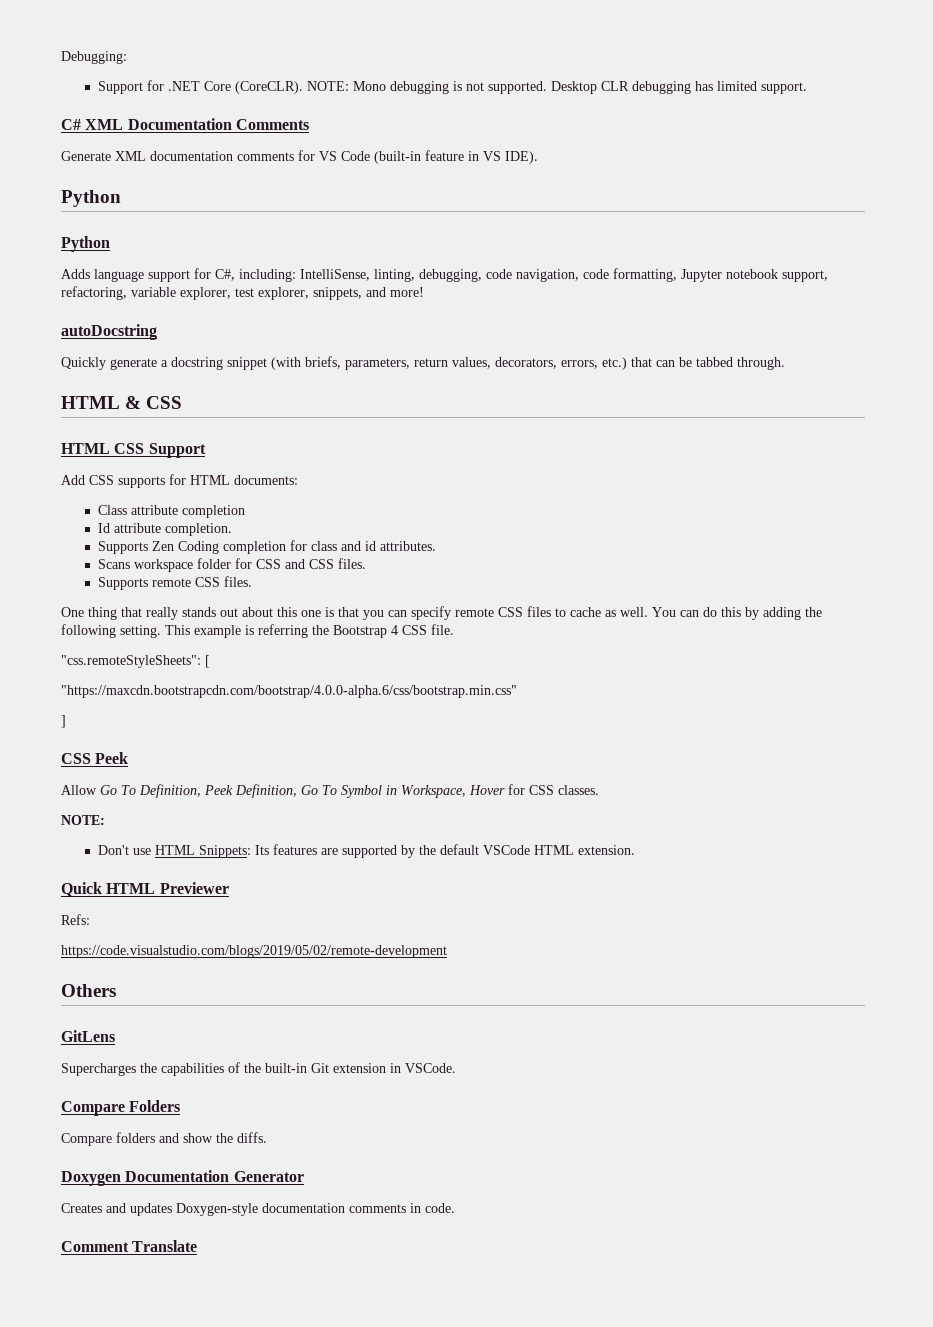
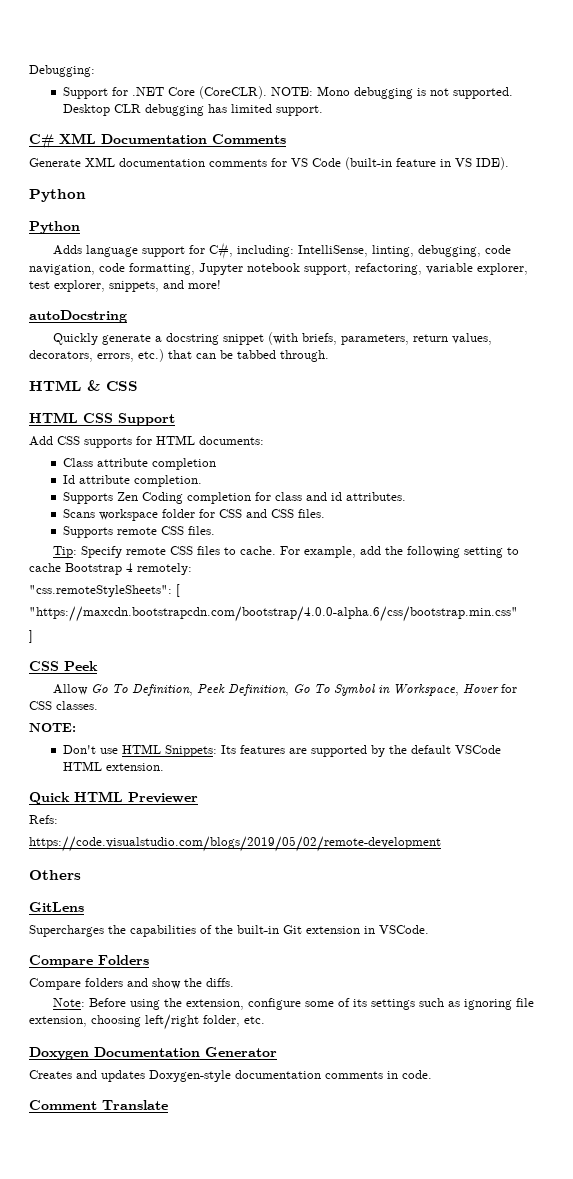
[61,606,822,620] [61,624,454,638] One thing that really stands out about this one is that you can specify remote CSS files to cache as well. You can do this by adding the following setting. This example is referring the Bootstrap 4 CSS file. -> [53,546,520,558] [29,563,192,575] Tip: Specify remote CSS files to cache. For example, add the following setting to cache Bootstrap 4 remotely:
(267, 1137) none -> [53,998,535,1010] [29,1014,265,1030] // Note: Before using the extension, configure some of its settings such as ignoring file extension, choosing left/right folder, etc.

